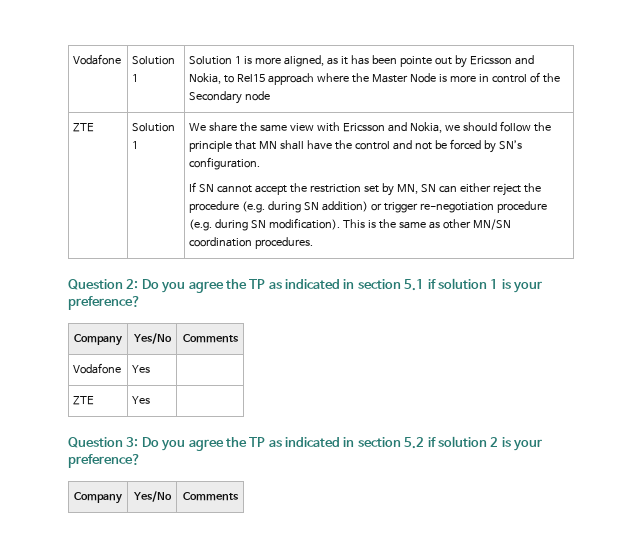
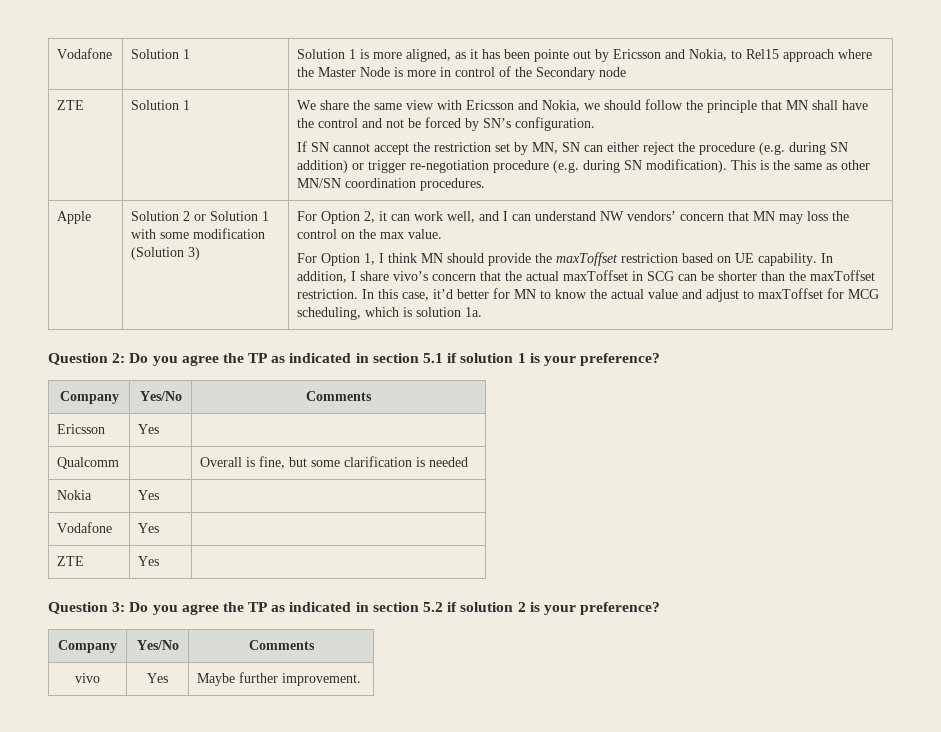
(314, 243) none -> [57,211,92,224] [131,211,270,221] [131,228,266,239] [131,247,201,260] [297,211,850,224] [297,229,443,239] [297,252,834,266] [297,270,876,283] [297,288,880,302] [297,307,483,320] // Apple | Solution 2 or Solution 1 with some modification (Solution 3) | For Option 2, it can work well, and I can understand NW vendors’ concern that MN may loss the control on the max value. // For Option 1, I think MN should provide the maxToffset restriction based on UE capability. In addition, I share vivo’s concern that the actual maxToffset in SCG can be shorter than the maxToffset restriction. In this case, it’d better for MN to know the actual value and adjust to maxToffset for MCG scheduling, which is solution 1a.
(239, 338) none -> [57,424,106,434] [138,424,160,434] [57,457,120,469] [200,456,469,469] [57,490,93,500] [138,490,160,500] // Ericsson | Yes | // Qualcomm | | Overall is fine, but some clarification is needed // Nokia | Yes |
(239, 496) none -> [75,673,100,683] [147,673,168,683] [197,672,362,686] // vivo | Yes | Maybe further improvement.

